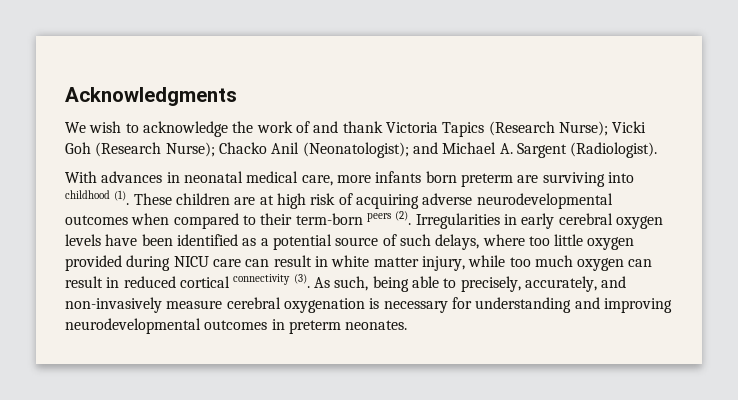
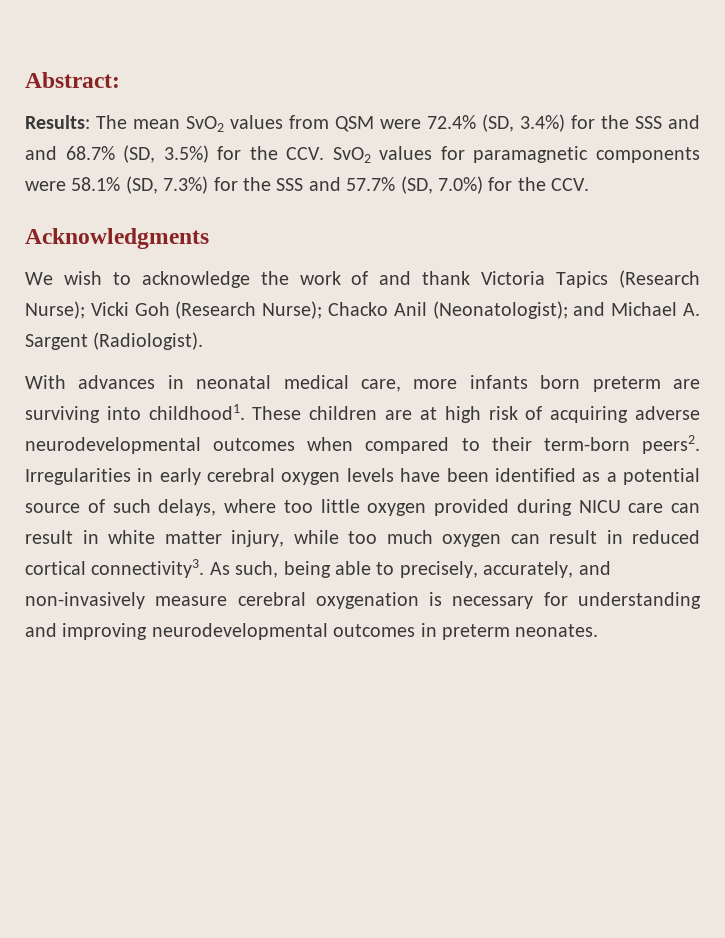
(65, 96) none -> [25,72,120,88] [25,114,700,132] [25,145,700,163] [25,176,590,194] Abstract: // Results: The mean SvO2 values from QSM were 72.4% (SD, 3.4%) for the SSS and and 68.7% (SD, 3.5%) for the CCV. SvO2 values for paramagnetic components were 58.1% (SD, 7.3%) for the SSS and 57.7% (SD, 7.0%) for the CCV. //
[65,190,130,205] childhood (1). -> [148,404,245,420] childhood1.
[366,211,412,225] peers (2). -> [642,435,700,454] peers2.
[233,274,310,288] connectivity (3). -> [91,559,205,578] connectivity3.

